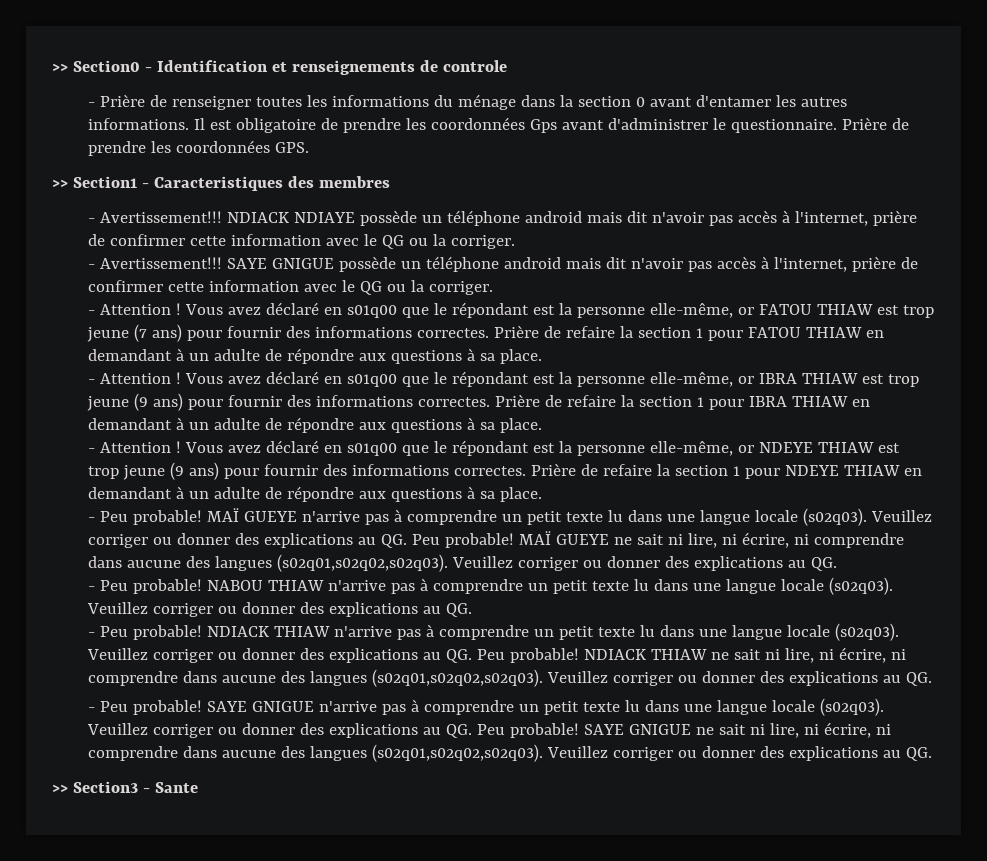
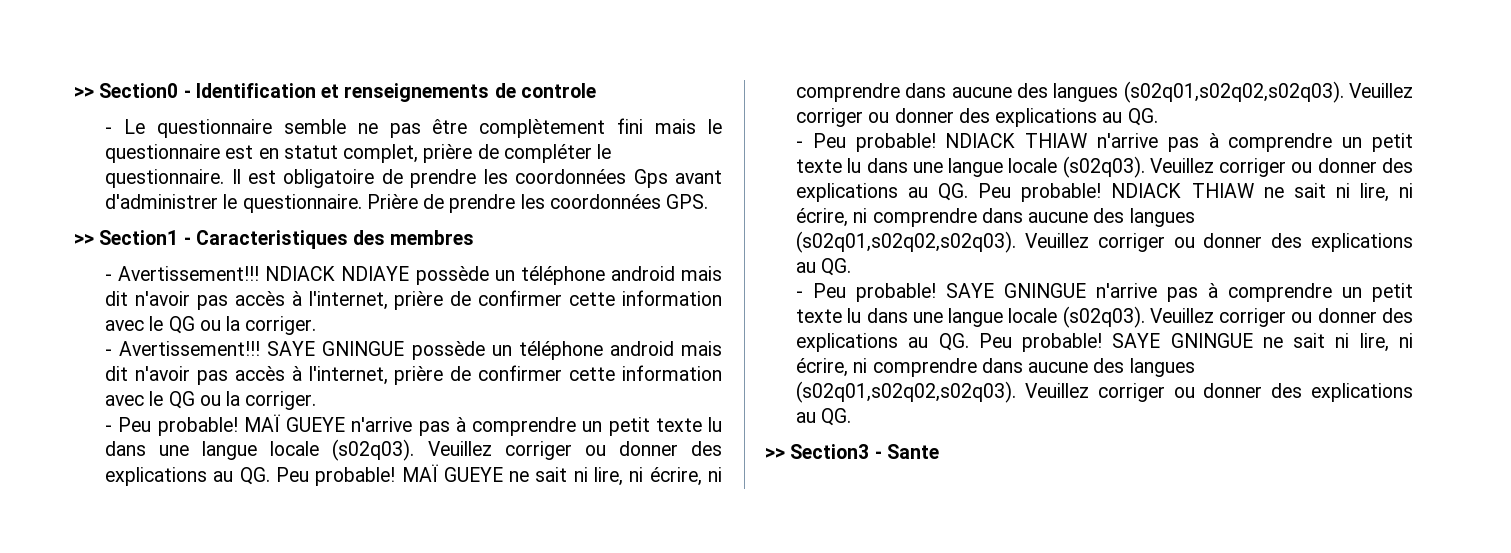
[100,94,848,110] [88,118,190,130] Prière de renseigner toutes les informations du ménage dans la section 0 avant d'entamer les autres informations. -> [123,118,723,138] [105,144,612,163] [105,169,225,188] Le questionnaire semble ne pas être complètement fini mais le questionnaire est en statut complet, prière de compléter le questionnaire.
[272,258,335,269] GNIGUE -> [322,341,405,356] GNINGUE
[88,302,935,318] [87,324,885,342] [88,348,543,364] [88,371,920,387] [87,393,871,411] [88,417,543,433] [88,440,901,456] [88,462,923,480] [88,486,543,502] // - Attention ! Vous avez déclaré en s01q00 que le répondant est la personne elle-même, or FATOU THIAW est trop jeune (7 ans) pour fournir des informations correctes. Prière de refaire la section 1 pour FATOU THIAW en demandant à un adulte de répondre aux questions à sa place. // - Attention ! Vous avez déclaré en s01q00 que le répondant est la personne elle-même, or IBRA THIAW est trop jeune (9 ans) pour fournir des informations correctes. Prière de refaire la section 1 pour IBRA THIAW en demandant à un adulte de répondre aux questions à sa place. // - Attention ! Vous avez déclaré en s01q00 que le répondant est la personne elle-même, or NDEYE THIAW est trop jeune (9 ans) pour fournir des informations correctes. Prière de refaire la section 1 pour NDEYE THIAW en demandant à un adulte de répondre aux questions à sa place. -> (317, 400) none
[88,577,894,595] [87,602,473,617] // - Peu probable! NABOU THIAW n'arrive pas à comprendre un petit texte lu dans une langue locale (s02q03). Veuillez corriger ou donner des explications au QG. -> (1158, 117) none
[252,701,315,712] GNIGUE -> [1004,283,1087,298] GNINGUE
[629,724,692,735] GNIGUE -> [1170,333,1253,348] GNINGUE

